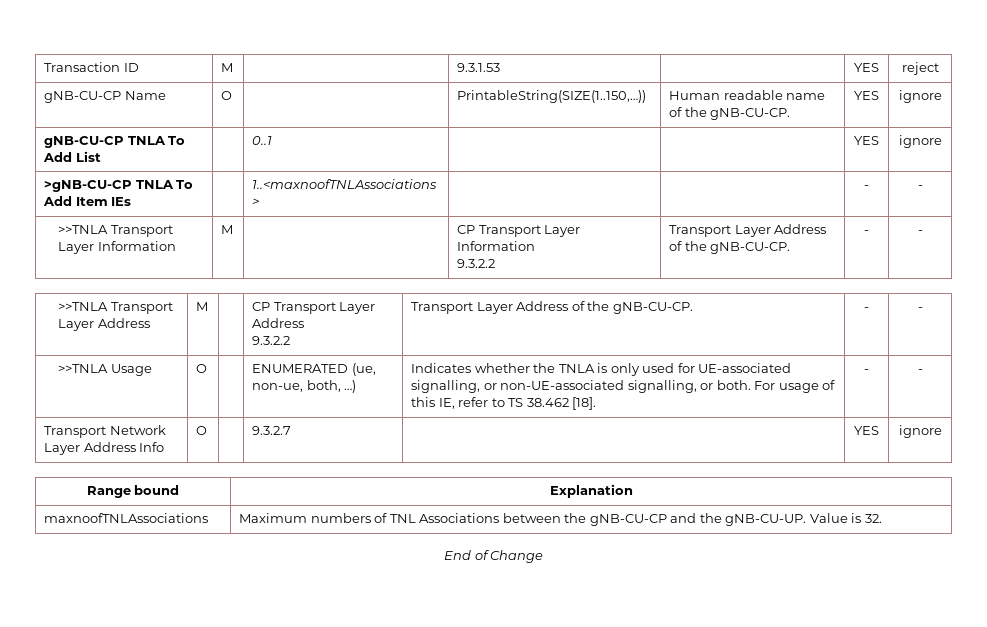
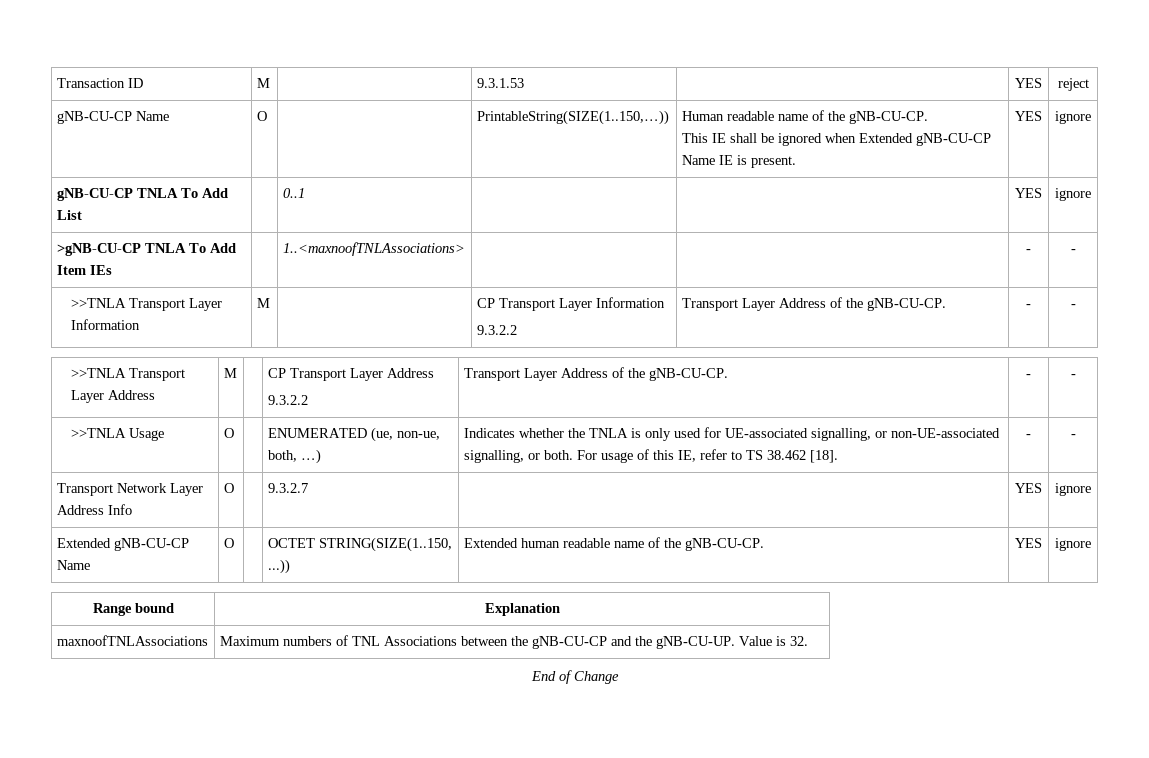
(791, 114) none -> [681,133,991,146] [681,155,796,168] // This IE shall be ignored when Extended gNB-CU-CP Name IE is present.
(942, 431) none -> [56,538,189,551] [56,560,90,570] [223,538,234,548] [267,537,452,552] [267,559,290,574] [463,537,764,551] [1015,538,1042,548] [1055,538,1091,551] // Extended gNB-CU-CP Name | O | | OCTET STRING(SIZE(1..150, ...)) | Extended human readable name of the gNB-CU-CP. | YES | ignore

